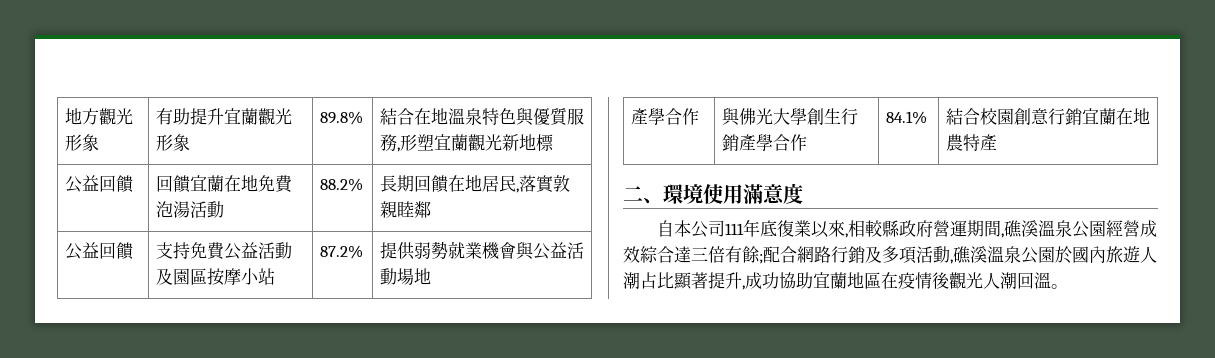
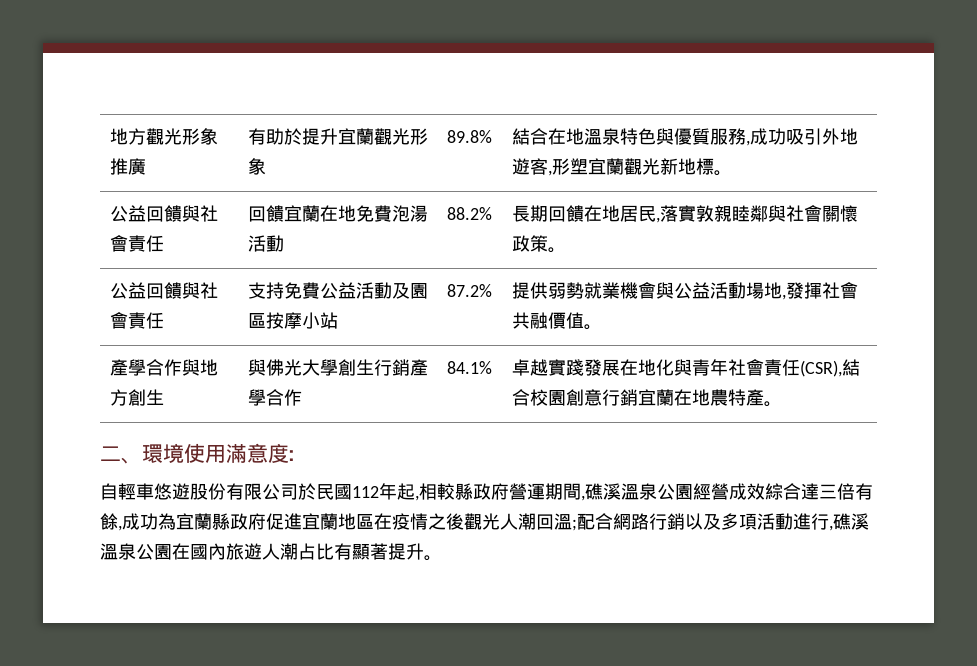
(99, 142) none -> [109,158,146,175] 推廣
(190, 116) none -> [283,128,302,145] 於
(400, 149) none -> [749,128,858,145] [511,158,552,176] 成功吸引外地遊客,
[64,175,134,193] // 公益回饋 -> [713,170,732,176] [109,205,218,222] [109,235,164,252] 。 // 公益回饋與社會責任
[64,242,134,260] // 公益回饋 -> [767,205,858,222] [511,235,566,253] [109,282,218,299] [109,312,164,329] 與社會關懷政策。 // 公益回饋與社會責任
[630,108,699,125] // 產學合作 -> [781,282,858,300] [511,312,602,330] [109,359,218,376] [109,389,164,406] ,發揮社會共融價值。 // 產學合作與地方創生
(927, 118) none -> [511,359,842,377] 卓越實踐發展在地化與青年社會責任(CSR),
(997, 142) none -> [763,401,782,407] 。
(803, 193) none -> [289,450,294,461] :
[674,219,846,238] 本公司111年底復業以來 -> [118,483,415,500] 輕車悠遊股份有限公司於民國112年起
(760, 254) none -> [118,513,572,531] ,成功為宜蘭縣政府促進宜蘭地區在疫情之後觀光人潮回溫
(866, 254) none -> [685,513,703,530] 以
[950,246,1072,264] ,礁溪溫泉公園於 -> [793,513,869,531] [100,543,190,560] 進行,礁溪溫泉公園在
(674, 280) none -> [334,543,352,560] 有
[742,272,1051,290] ,成功協助宜蘭地區在疫情後觀光人潮回溫 -> (424, 551) none

